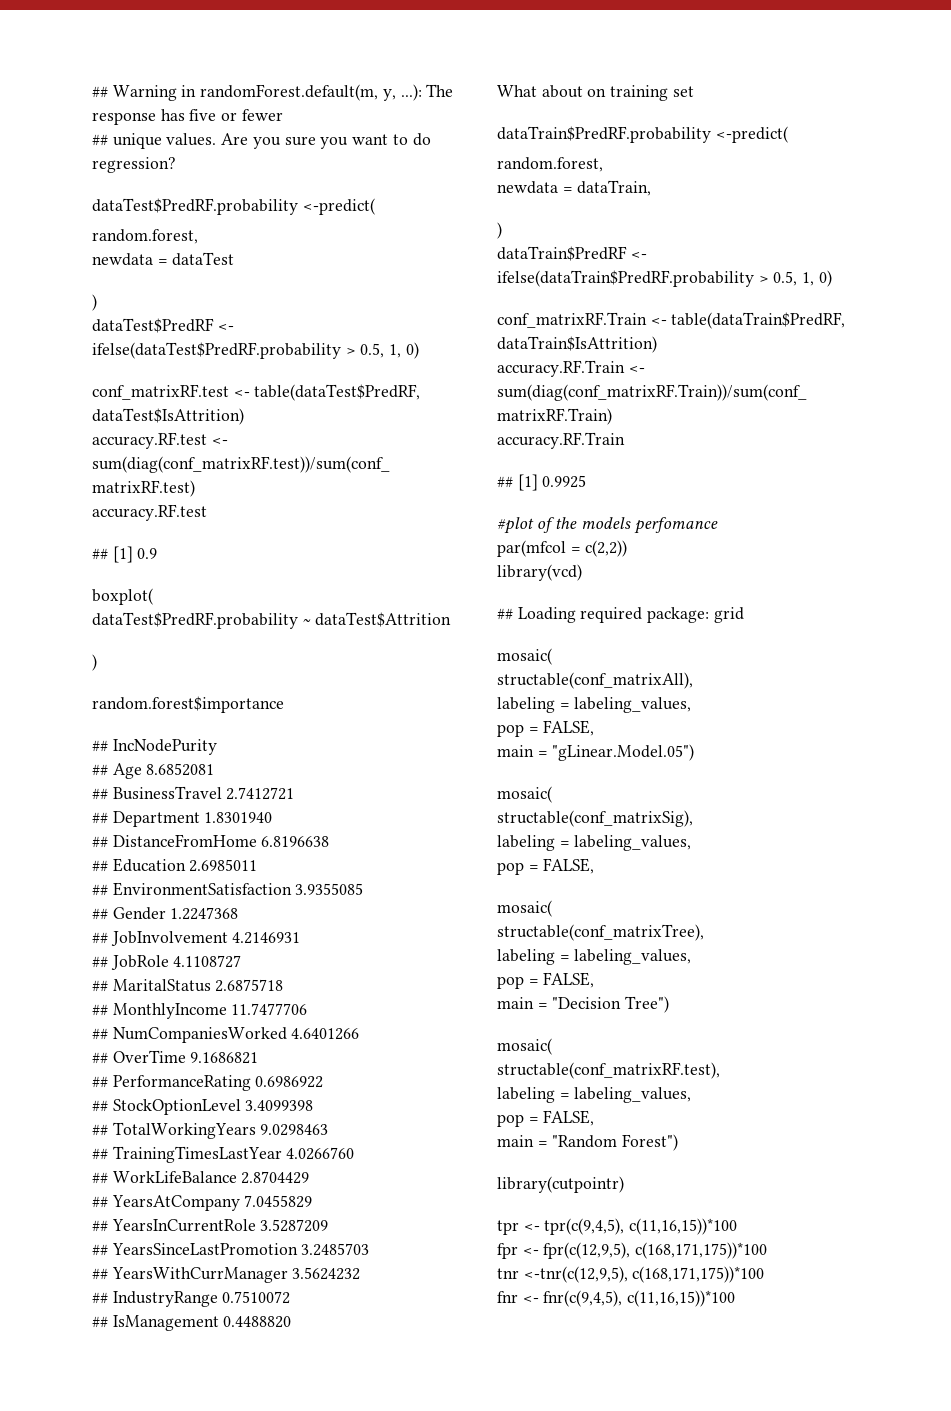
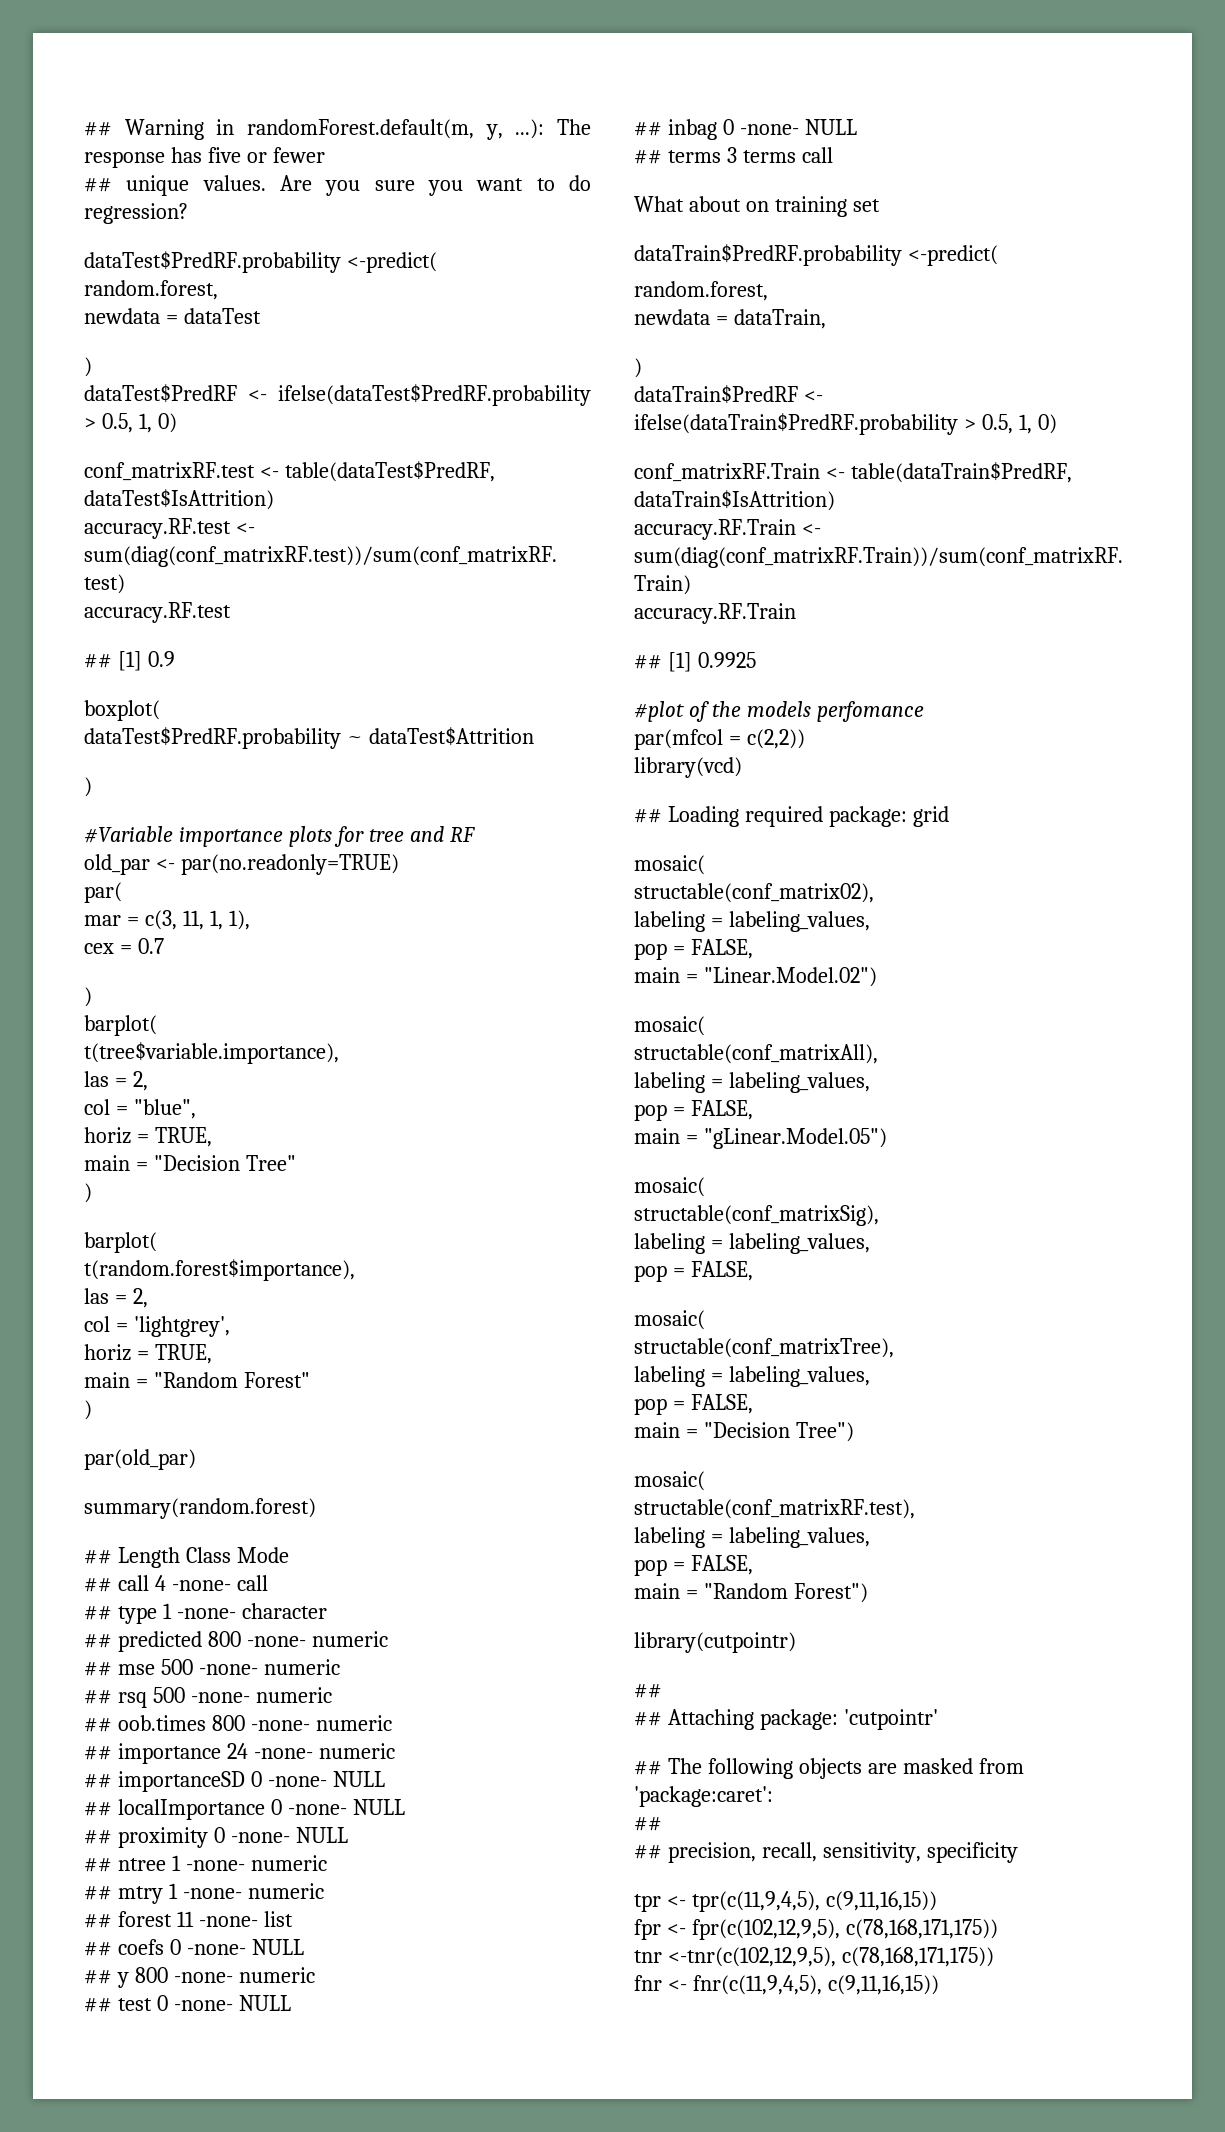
[92,696,284,713] [92,739,217,755] [92,763,215,779] [92,786,295,800] [92,811,273,827] [92,834,330,848] [92,858,258,872] [92,882,364,896] [92,907,239,920] [92,931,301,946] [92,955,242,970] [92,979,284,992] [92,1003,308,1019] [92,1027,360,1043] [92,1050,259,1064] [92,1075,324,1091] [92,1099,314,1115] [92,1122,329,1139] [92,1146,355,1163] [92,1171,310,1184] [92,1195,313,1211] [92,1219,329,1232] [92,1243,370,1256] [92,1267,361,1283] [92,1291,291,1307] [92,1315,292,1331] random.forest$importance // ## IncNodePurity // ## Age 8.6852081 // ## BusinessTravel 2.7412721 // ## Department 1.8301940 // ## DistanceFromHome 6.8196638 // ## Education 2.6985011 // ## EnvironmentSatisfaction 3.9355085 // ## Gender 1.2247368 // ## JobInvolvement 4.2146931 // ## JobRole 4.1108727 // ## MaritalStatus 2.6875718 // ## MonthlyIncome 11.7477706 // ## NumCompaniesWorked 4.6401266 // ## OverTime 9.1686821 // ## PerformanceRating 0.6986922 // ## StockOptionLevel 3.4099398 // ## TotalWorkingYears 9.0298463 // ## TrainingTimesLastYear 4.0266760 // ## WorkLifeBalance 2.8704429 // ## YearsAtCompany 7.0455829 // ## YearsInCurrentRole 3.5287209 // ## YearsSinceLastPromotion 3.2485703 // ## YearsWithCurrManager 3.5624232 // ## IndustryRange 0.7510072 // ## IsManagement 0.4488820 -> [84,826,475,847] [84,854,399,875] [84,882,122,903] [84,910,250,930] [84,938,164,954] [84,987,92,1007] [84,1015,157,1036] [84,1042,339,1064] [84,1071,148,1091] [84,1099,196,1119] [84,1127,212,1147] [84,1155,296,1171] [84,1183,92,1203] [84,1232,157,1253] [84,1259,355,1281] [84,1288,148,1308] [84,1316,230,1337] [84,1344,212,1364] [84,1372,310,1388] [84,1400,92,1420] [84,1449,196,1470] [84,1498,316,1519] [84,1547,289,1568] [84,1575,268,1592] [84,1603,327,1624] [84,1631,388,1652] [84,1659,340,1676] [84,1687,332,1708] [84,1715,392,1732] [84,1743,395,1764] [84,1771,385,1792] [84,1799,405,1820] [84,1827,348,1848] [84,1855,327,1872] [84,1883,324,1904] [84,1911,293,1928] [84,1939,304,1956] [84,1967,315,1988] [84,1995,291,2012] [634,119,857,140] [634,147,833,164] #Variable importance plots for tree and RF // old_par <- par(no.readonly=TRUE) // par( // mar = c(3, 11, 1, 1), // cex = 0.7 // ) // barplot( // t(tree$variable.importance), // las = 2, // col = "blue", // horiz = TRUE, // main = "Decision Tree" // ) // barplot( // t(random.forest$importance), // las = 2, // col = 'lightgrey', // horiz = TRUE, // main = "Random Forest" // ) // par(old_par) // summary(random.forest) // ## Length Class Mode // ## call 4 -none- call // ## type 1 -none- character // ## predicted 800 -none- numeric // ## mse 500 -none- numeric // ## rsq 500 -none- numeric // ## oob.times 800 -none- numeric // ## importance 24 -none- numeric // ## importanceSD 0 -none- NULL // ## localImportance 0 -none- NULL // ## proximity 0 -none- NULL // ## ntree 1 -none- numeric // ## mtry 1 -none- numeric // ## forest 11 -none- list // ## coefs 0 -none- NULL // ## y 800 -none- numeric // ## test 0 -none- NULL // ## inbag 0 -none- NULL // ## terms 3 terms call
(552, 656) none -> [634,883,874,903] [634,911,870,932] [634,939,753,960] [634,967,877,987] [634,1016,705,1036] // structable(conf_matrix02), // labeling = labeling_values, // pop = FALSE, // main = "Linear.Model.02") // mosaic(
(624, 1184) none -> [634,1683,662,1698] [634,1709,938,1730] [634,1758,1024,1779] [634,1786,773,1807] [634,1816,662,1831] [634,1842,1018,1863] // ## // ## Attaching package: 'cutpointr' // ## The following objects are masked from 'package:caret': // ## // ## precision, recall, sensitivity, specificity
[544,1218,738,1235] tpr(c(9,4,5), c(11,16,15))*100 -> [691,1891,937,1912] tpr(c(11,9,4,5), c(9,11,16,15))
[543,1242,768,1259] fpr(c(12,9,5), c(168,171,175))*100 -> [691,1919,998,1940] fpr(c(102,12,9,5), c(78,168,171,175))
[523,1266,765,1283] <-tnr(c(12,9,5), c(168,171,175))*100 -> [667,1947,994,1967] <-tnr(c(102,12,9,5), c(78,168,171,175))
[543,1290,736,1307] fnr(c(9,4,5), c(11,16,15))*100 -> [692,1975,939,1995] fnr(c(11,9,4,5), c(9,11,16,15))

